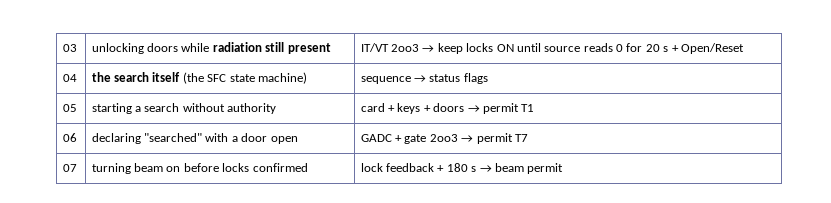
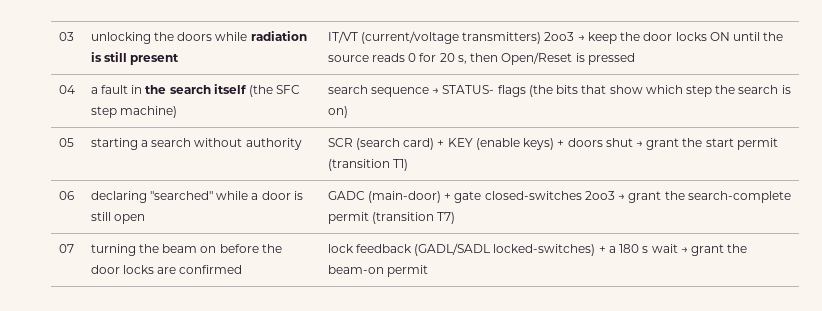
(144, 48) none -> [153,32,174,41] the
(262, 47) none -> [90,52,102,62] is
(389, 47) none -> [360,31,542,44] (current/voltage transmitters)
(463, 48) none -> [620,32,673,41] the door
(541, 47) none -> [763,32,784,41] the
[663,45,679,52] s + -> [457,53,499,64] s, then
(744, 48) none -> [575,53,635,65] is pressed
(77, 78) none -> [90,85,143,94] a fault in
[229,74,255,82] state -> [90,106,117,118] step
(307, 78) none -> [327,85,368,94] search
[429,74,461,82] status -> [442,85,495,94] STATUS-
(488, 78) none -> [528,85,791,97] [327,106,348,118] (the bits that show which step the search is on)
[360,103,535,114] card + keys + doors → permit T1 -> [327,138,778,150] [327,159,408,171] SCR (search card) + KEY (enable keys) + doors shut → grant the start permit (transition T1)
[205,133,229,142] with -> [216,191,249,200] while
(268, 137) none -> [293,191,303,200] [90,212,111,221] is still
(392, 138) none -> [367,191,441,203] (main-door)
[429,133,528,144] 2oo3 → permit T7 -> [484,191,791,203] [327,212,456,224] closed-switches 2oo3 → grant the search-complete permit (transition T7)
(131, 168) none -> [138,244,159,253] the
[222,163,250,172] locks -> [261,244,282,253] [90,265,177,274] the door locks are
[437,163,524,172] + 180 s → beam -> [414,243,748,256] [327,265,384,274] (GADL/SADL locked-switches) + a 180 s wait → grant the beam-on

